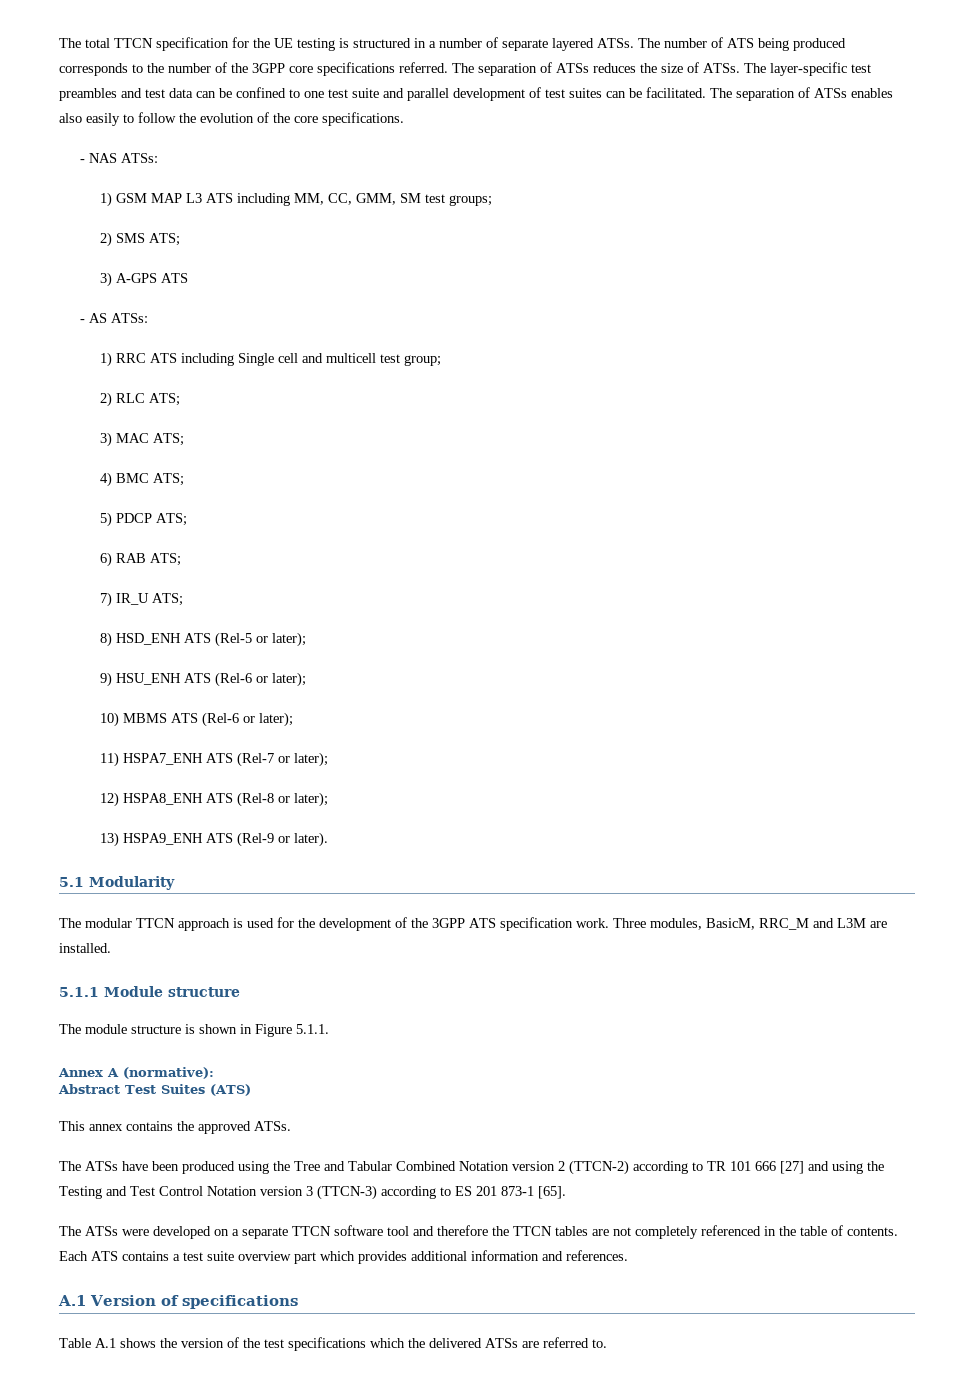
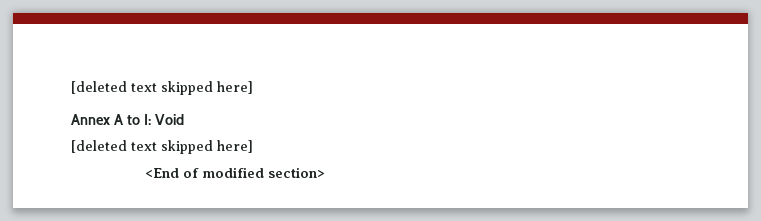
[59,37,846,51] [59,62,871,76] [59,87,893,101] [59,112,404,126] [79,153,158,163] [100,192,493,207] [100,232,181,247] [100,272,189,287] [79,313,148,323] [100,352,442,367] [100,392,181,407] [100,432,185,447] [100,472,185,487] [100,512,188,527] [100,552,182,567] [100,592,184,607] [100,632,307,647] [100,672,307,687] [100,712,294,727] [100,752,329,767] [100,792,329,807] [100,832,329,847] [59,876,175,890] [59,917,887,931] [59,943,111,953] [59,986,240,997] [59,1024,329,1037] [58,1067,214,1079] [58,1084,251,1096] [59,1121,291,1134] [59,1160,884,1175] [59,1185,566,1200] [59,1225,898,1239] [59,1250,628,1264] [58,1295,298,1309] [59,1337,607,1351] The total TTCN specification for the UE testing is structured in a number of separate layered ATSs. The number of ATS being produced corresponds to the number of the 3GPP core specifications referred. The separation of ATSs reduces the size of ATSs. The layer-specific test preambles and test data can be confined to one test suite and parallel development of test suites can be facilitated. The separation of ATSs enables also easily to follow the evolution of the core specifications. // - NAS ATSs: // 1) GSM MAP L3 ATS including MM, CC, GMM, SM test groups; // 2) SMS ATS; // 3) A-GPS ATS // - AS ATSs: // 1) RRC ATS including Single cell and multicell test group; // 2) RLC ATS; // 3) MAC ATS; // 4) BMC ATS; // 5) PDCP ATS; // 6) RAB ATS; // 7) IR_U ATS; // 8) HSD_ENH ATS (Rel-5 or later); // 9) HSU_ENH ATS (Rel-6 or later); // 10) MBMS ATS (Rel-6 or later); // 11) HSPA7_ENH ATS (Rel-7 or later); // 12) HSPA8_ENH ATS (Rel-8 or later); // 13) HSPA9_ENH ATS (Rel-9 or later). // 5.1 Modularity // The modular TTCN approach is used for the development of the 3GPP ATS specification work. Three modules, BasicM, RRC_M and L3M are installed. // 5.1.1 Module structure // The module structure is shown in Figure 5.1.1. // Annex A (normative): // Abstract Test Suites (ATS) // This annex contains the approved ATSs. // The ATSs have been produced using the Tree and Tabular Combined Notation version 2 (TTCN-2) according to TR 101 666 [27] and using the Testing and Test Control Notation version 3 (TTCN-3) according to ES 201 873-1 [65]. // The ATSs were developed on a separate TTCN software tool and therefore the TTCN tables are not completely referenced in the table of contents. Each ATS contains a test suite overview part which provides additional information and references. // A.1 Version of specifications // Table A.1 shows the version of the test specifications which the delivered ATSs are referred to. -> [71,81,253,95] [71,114,184,125] [71,140,253,154] [144,167,325,178] [deleted text skipped here] // Annex A to I: Void // [deleted text skipped here] // <End of modified section>

